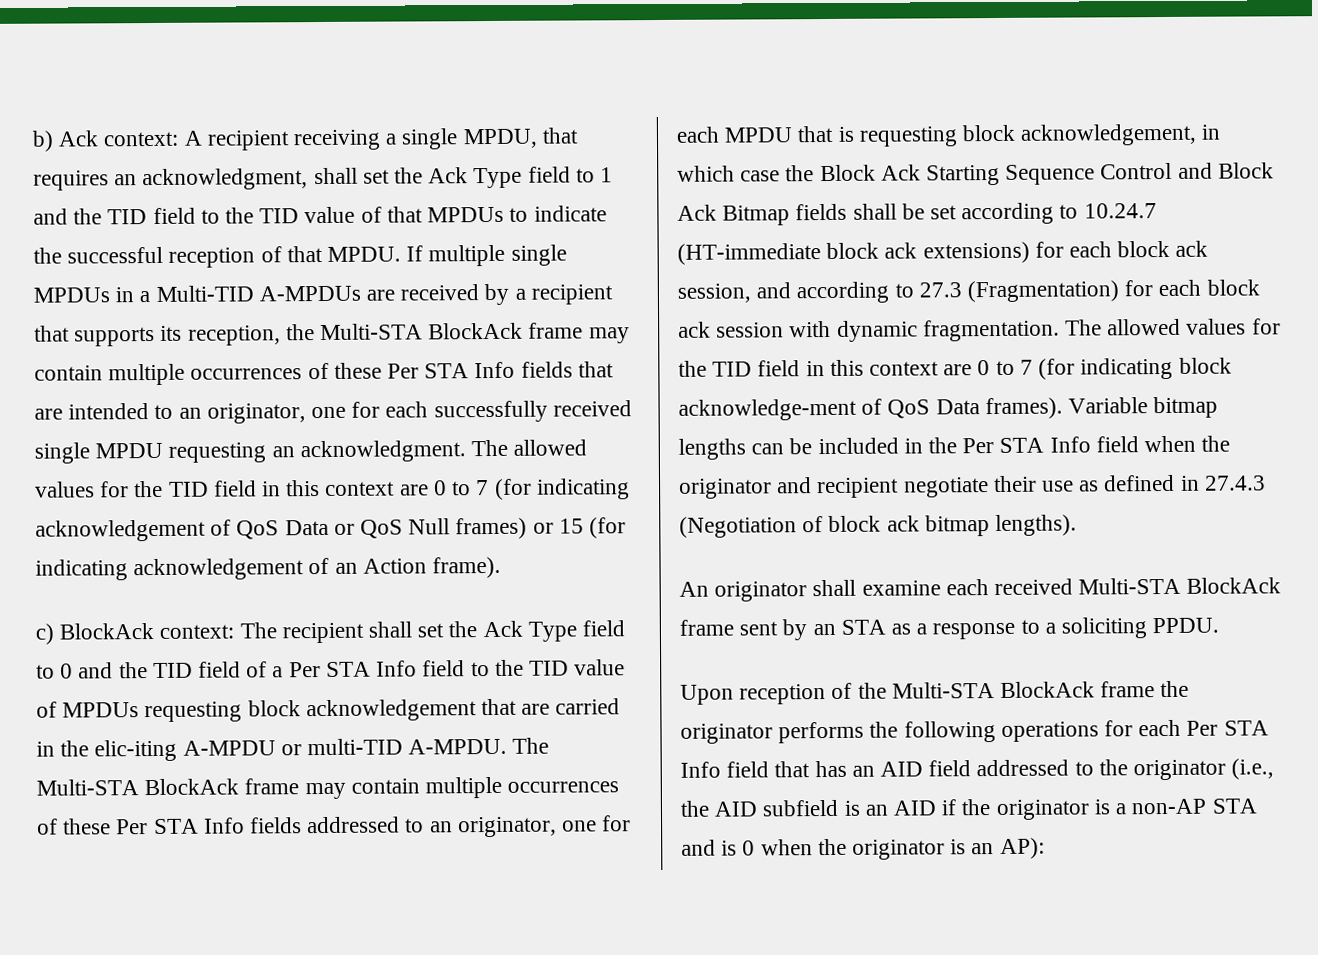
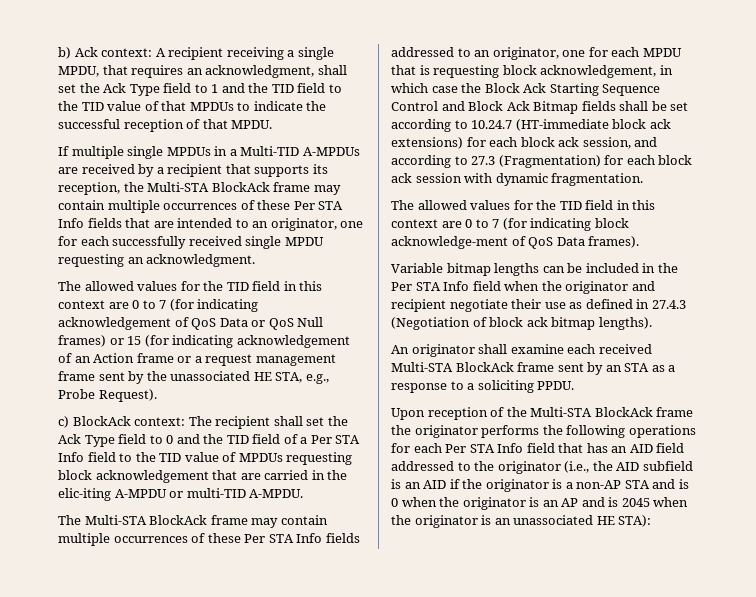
(402, 254) none -> (273, 124) //
(466, 451) none -> (256, 260) //
[432,556,502,579] frame). -> [136,353,336,366] [58,371,329,384] [58,389,157,402] frame or a request management frame sent by the unassociated HE STA, e.g., Probe Request).
(508, 746) none -> (304, 493) //
(1060, 330) none -> (644, 179) //
(1063, 408) none -> (640, 242) //
[999,837,1045,859] AP): -> [561,497,689,507] [391,515,652,528] AP and is 2045 when the originator is an unassociated HE STA):

